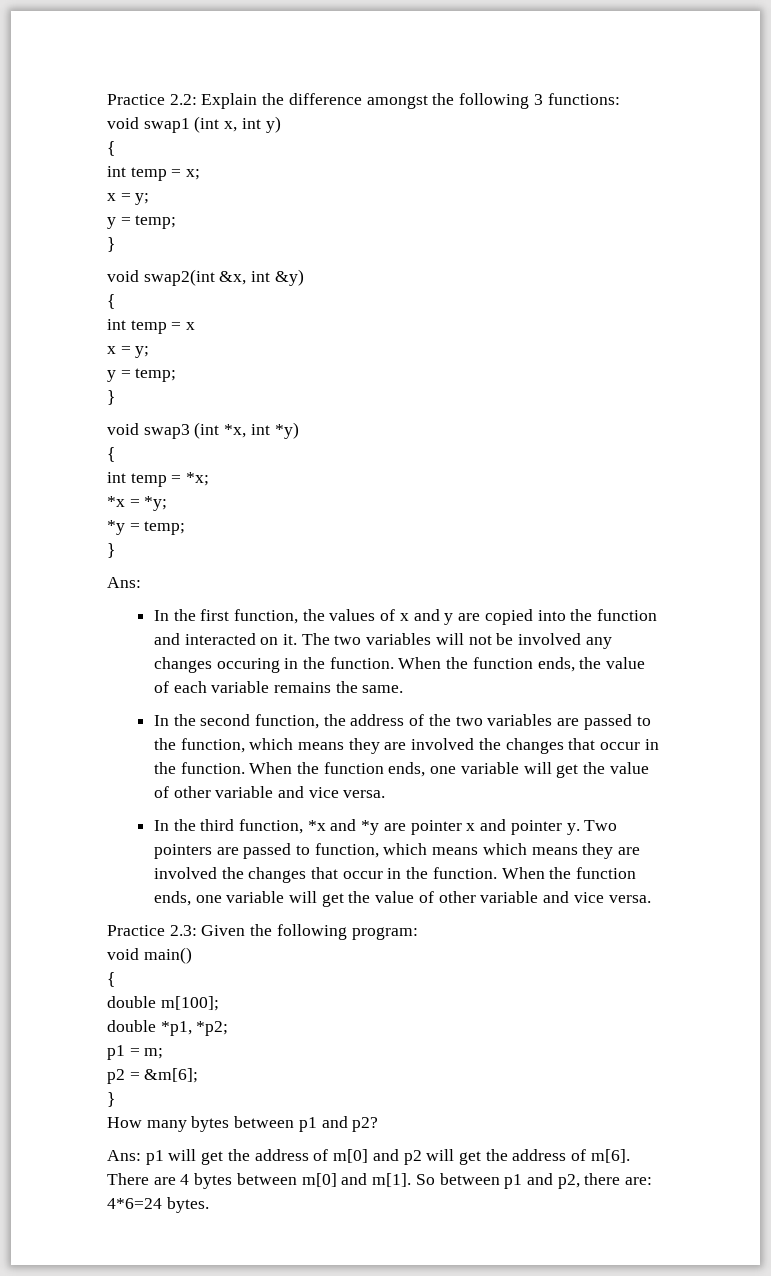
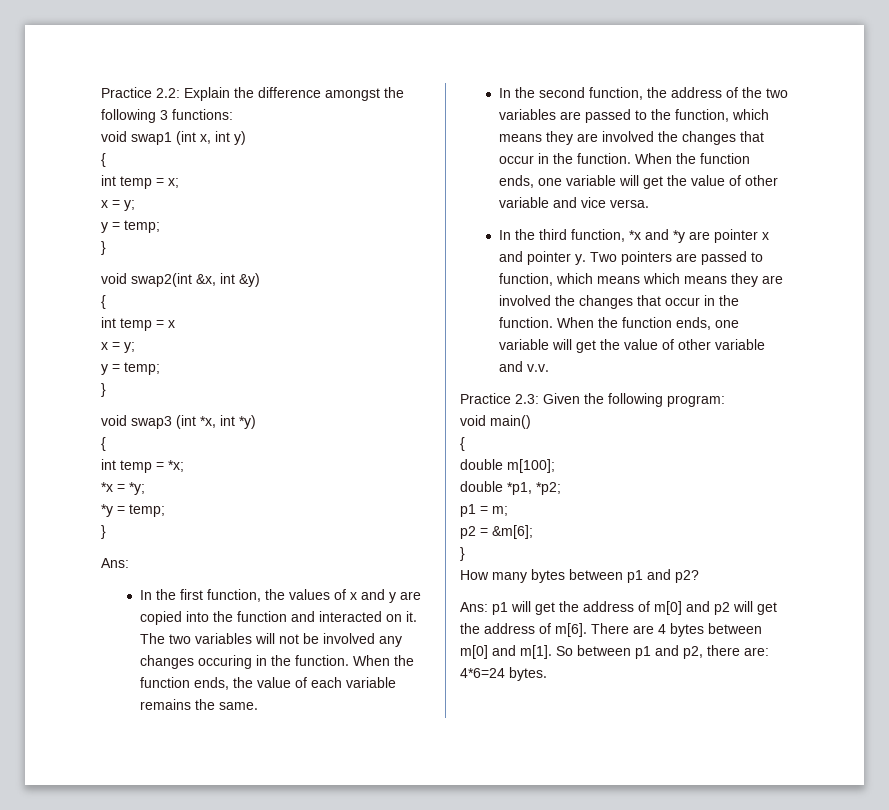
[573,892,651,903] vice versa. -> [526,364,549,372] v.v.

